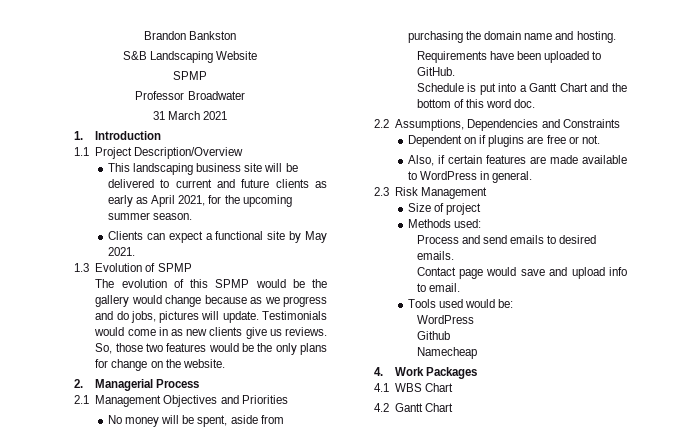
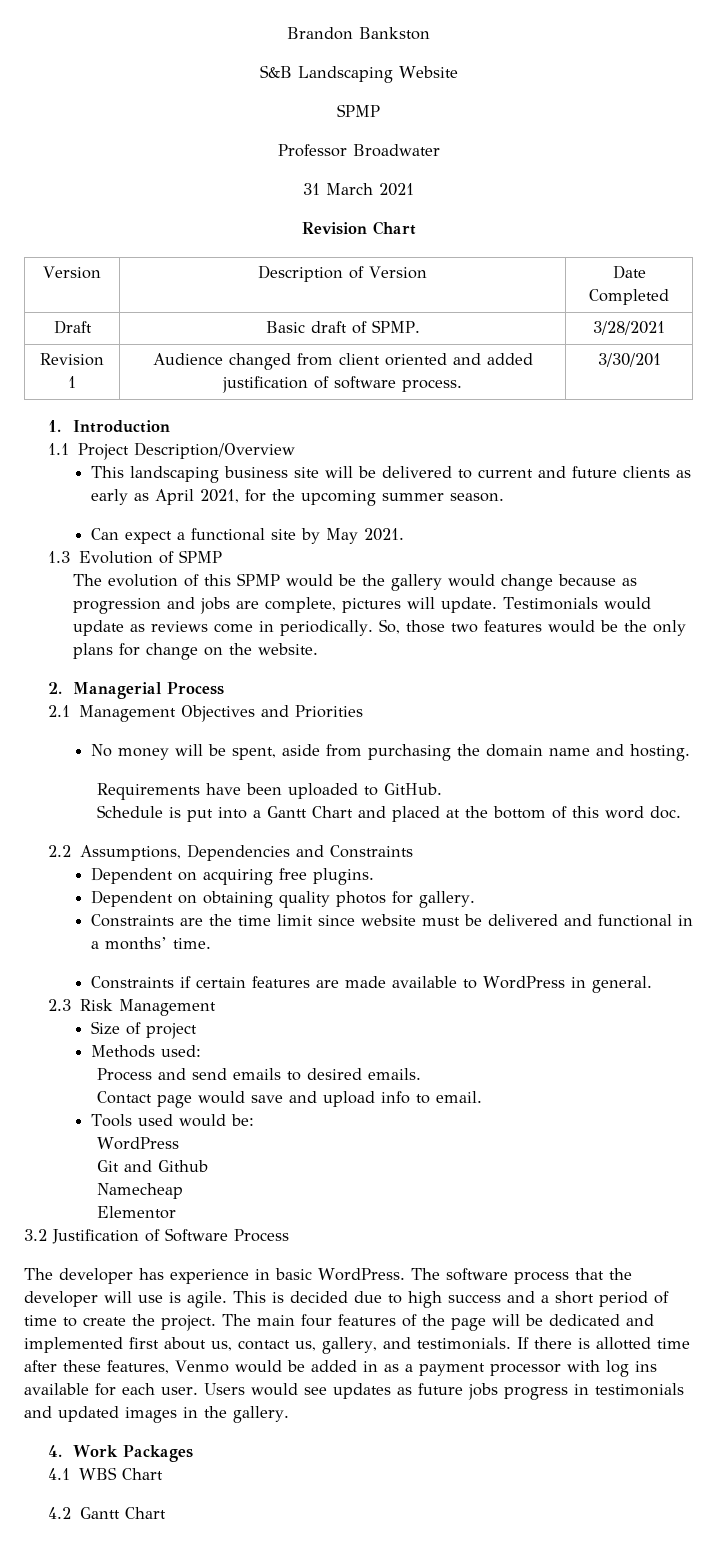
(228, 115) none -> [301,221,416,235] [43,266,102,279] [258,265,428,282] [612,265,646,279] [589,289,669,305] [53,320,92,334] [265,320,420,334] [593,321,665,335] [40,353,104,366] [68,376,76,388] [152,353,533,370] [222,376,462,393] [597,353,661,367] // Revision Chart // Version | Description of Version | Date Completed // Draft | Basic draft of SPMP. | 3/28/2021 // Revision 1 | Audience changed from client oriented and added justification of software process. | 3/30/201
[108,231,165,240] Clients can -> [90,528,119,540] Can
[264,296,328,307] [95,311,156,323] we progress and do jobs, -> [72,597,336,614] progression and jobs are complete,
[127,327,327,339] come in as new clients give us reviews. -> [72,620,373,636] update as reviews come in periodically.
(609, 87) none -> [391,806,460,822] placed at
[479,135,600,147] [408,155,435,166] if plugins are free or not. // Also, -> [202,868,374,885] [90,890,475,908] [90,914,693,927] [90,937,211,950] [90,976,174,989] acquiring free plugins. // Dependent on obtaining quality photos for gallery. // Constraints are the time limit since website must be delivered and functional in a months’ time. // Constraints
(474, 319) none -> [96,1160,152,1172] Git and
(477, 353) none -> [96,1206,176,1219] [24,1228,289,1244] [24,1268,632,1284] [24,1291,669,1308] [24,1314,654,1331] [24,1337,690,1354] [24,1360,657,1377] [24,1383,684,1400] [24,1406,289,1423] // Elementor // 3.2 Justification of Software Process // The developer has experience in basic WordPress. The software process that the developer will use is agile. This is decided due to high success and a short period of time to create the project. The main four features of the page will be dedicated and implemented first about us, contact us, gallery, and testimonials. If there is allotted time after these features, Venmo would be added in as a payment processor with log ins available for each user. Users would see updates as future jobs progress in testimonials and updated images in the gallery.

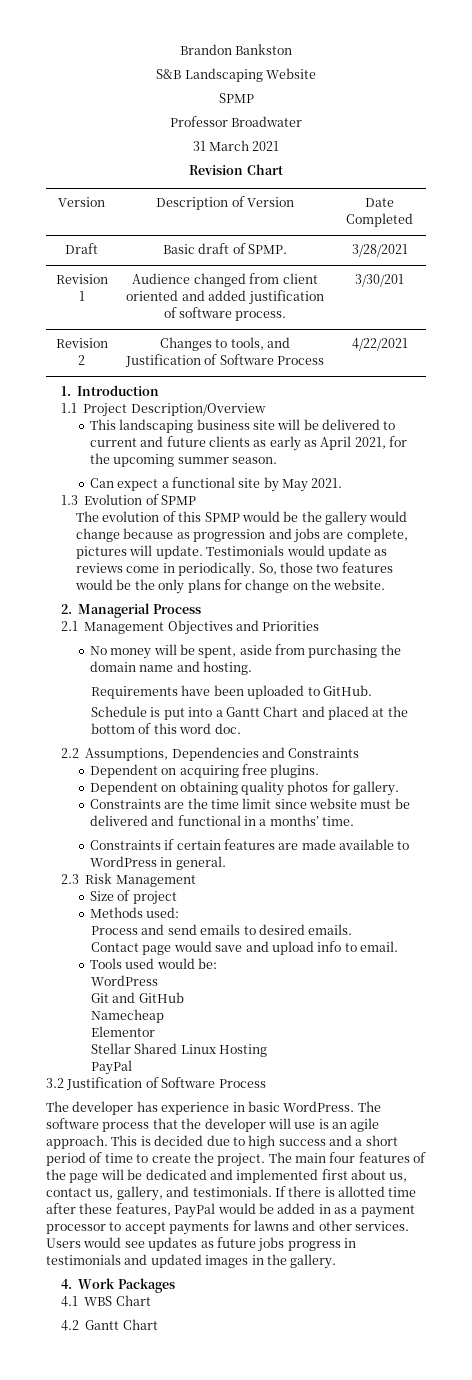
(661, 360) none -> [55,338,108,348] [78,355,85,365] [159,337,291,351] [124,354,325,367] [351,338,408,351] // Revision 2 | Changes to tools, and Justification of Software Process | 4/22/2021
[157,1160,208,1172] Github -> [138,992,184,1003] GitHub
(176, 1212) none -> [91,1043,268,1057] [91,1060,133,1075] // Stellar Shared Linux Hosting // PayPal
[187,1291,227,1308] agile. -> [332,1118,380,1132] [46,1135,108,1149] an agile approach.
[175,1360,229,1373] Venmo -> [174,1203,216,1218] PayPal
[566,1360,657,1377] [24,1383,198,1396] with log ins available for each user. -> [109,1220,409,1235] to accept payments for lawns and other services.

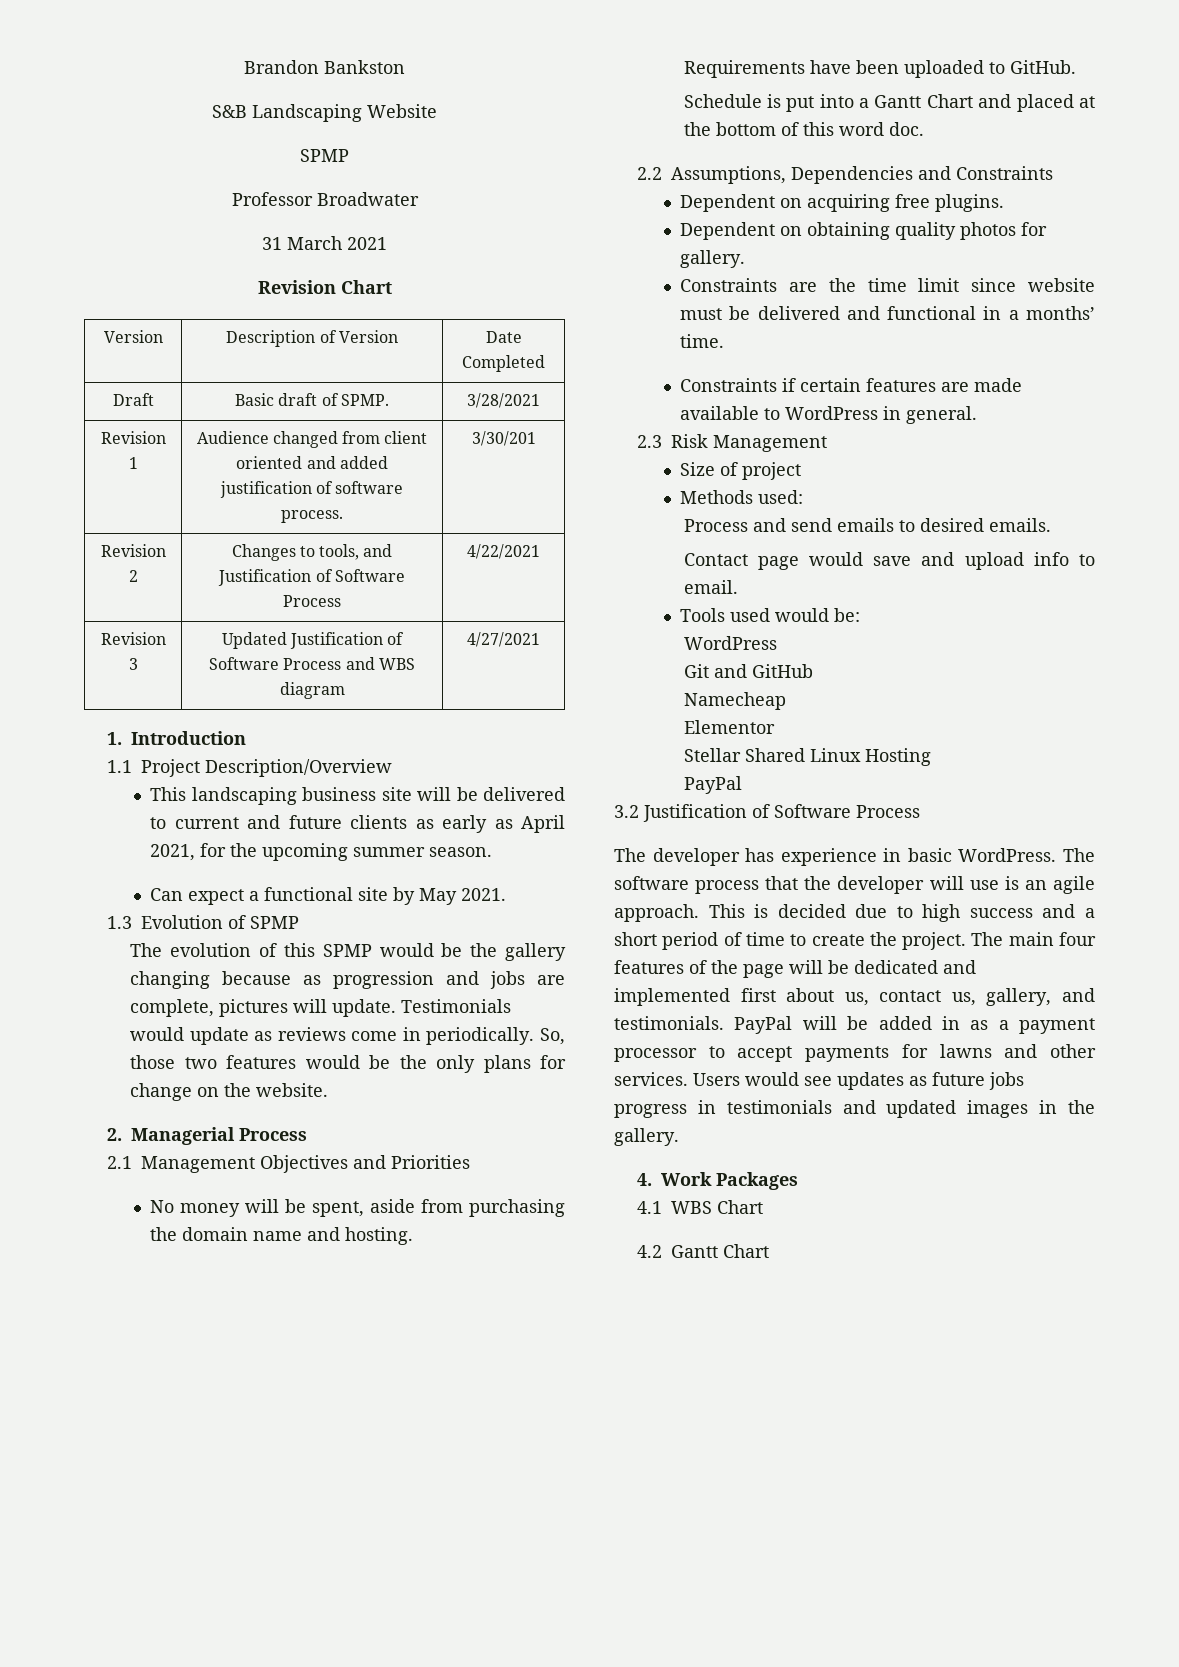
(408, 344) none -> [100,632,166,645] [128,658,138,670] [221,632,405,649] [209,657,415,670] [279,682,345,699] [467,632,540,647] // Revision 3 | Updated Justification of Software Process and WBS diagram | 4/27/2021
[369,511,408,522] [76,528,121,542] would change -> [130,971,211,989] changing
[274,1186,417,1197] [46,1203,256,1218] If there is allotted time after these features, PayPal would -> [734,1016,837,1034] PayPal will

